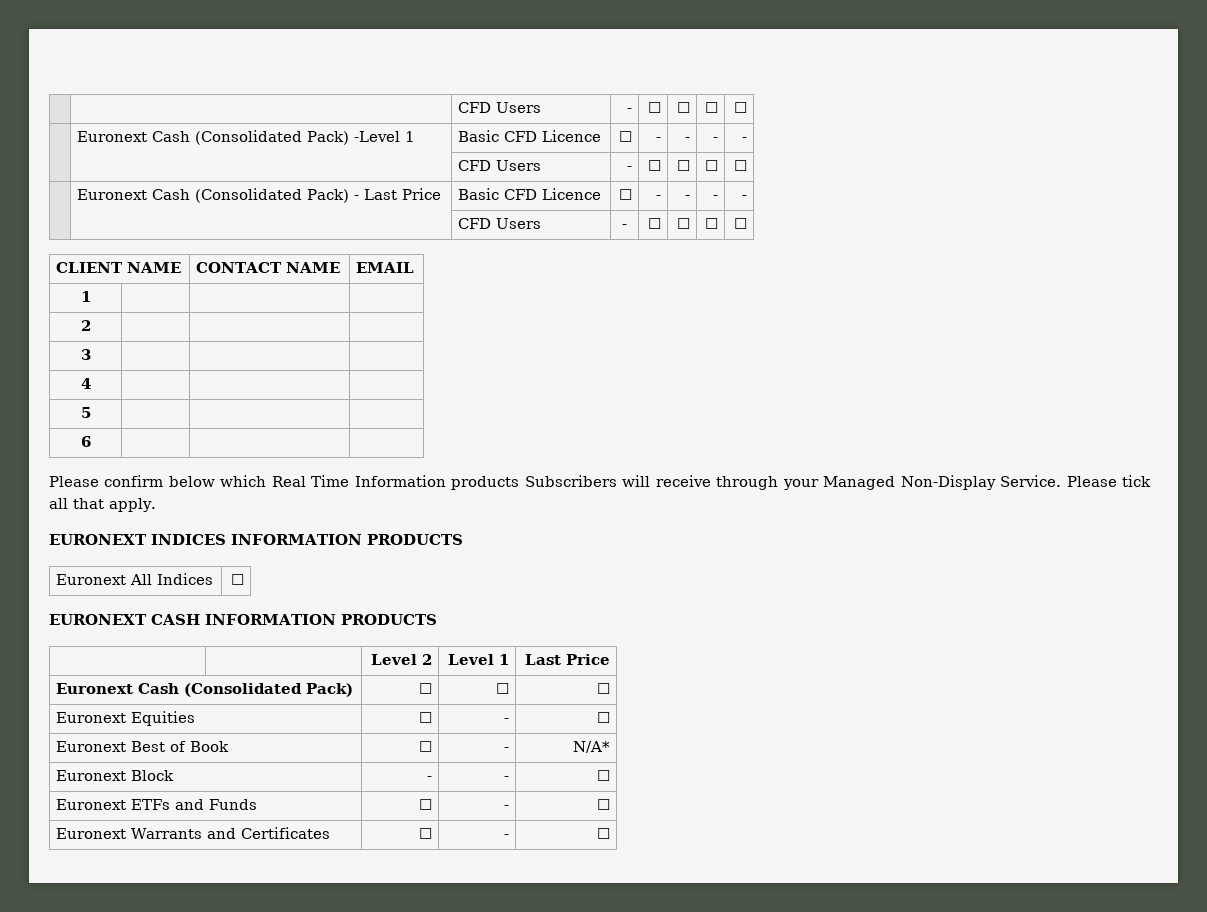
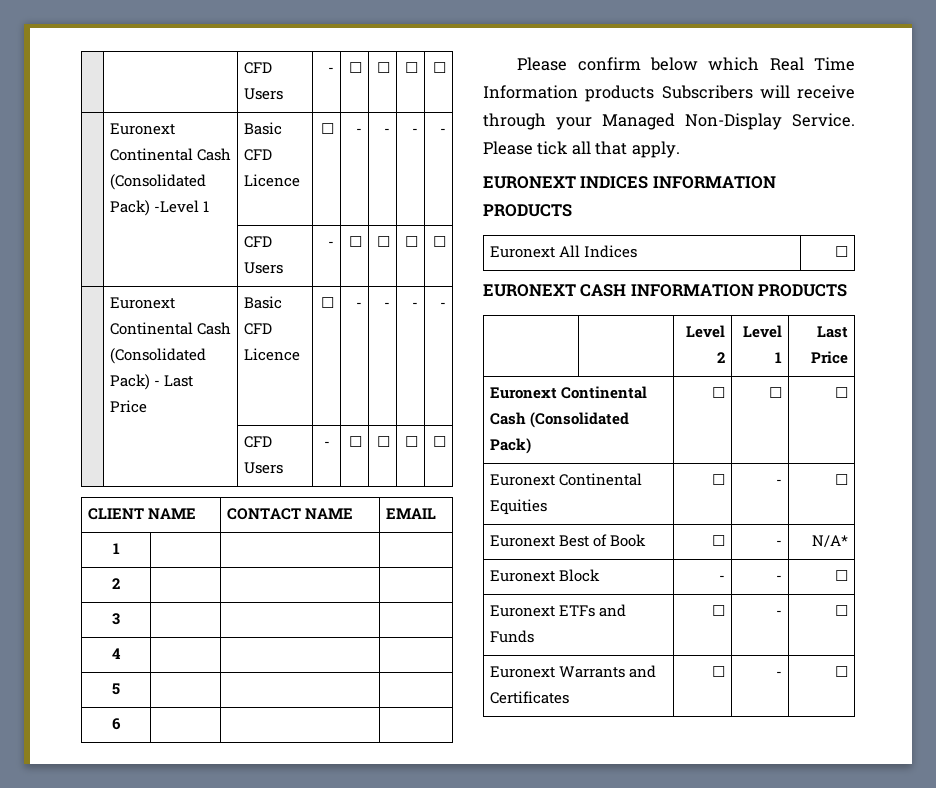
[458,102,542,113] [626,108,632,113] [647,102,661,113] [676,102,690,113] [704,102,718,113] [733,102,747,113] [77,131,148,142] | | CFD Users | - | ☐ | ☐ | ☐ | ☐ // | Euronext -> [243,62,272,74] [243,88,283,100] [328,67,335,73] [349,62,363,73] [377,62,391,73] [405,62,419,73] [433,62,447,73] [109,123,175,135] [109,148,193,161] | | CFD Users | - | ☐ | ☐ | ☐ | ☐ // | Euronext Continental
(148, 194) none -> [109,322,193,335] Continental
(134, 688) none -> [560,386,647,399] Continental
(127, 717) none -> [558,473,642,486] Continental

